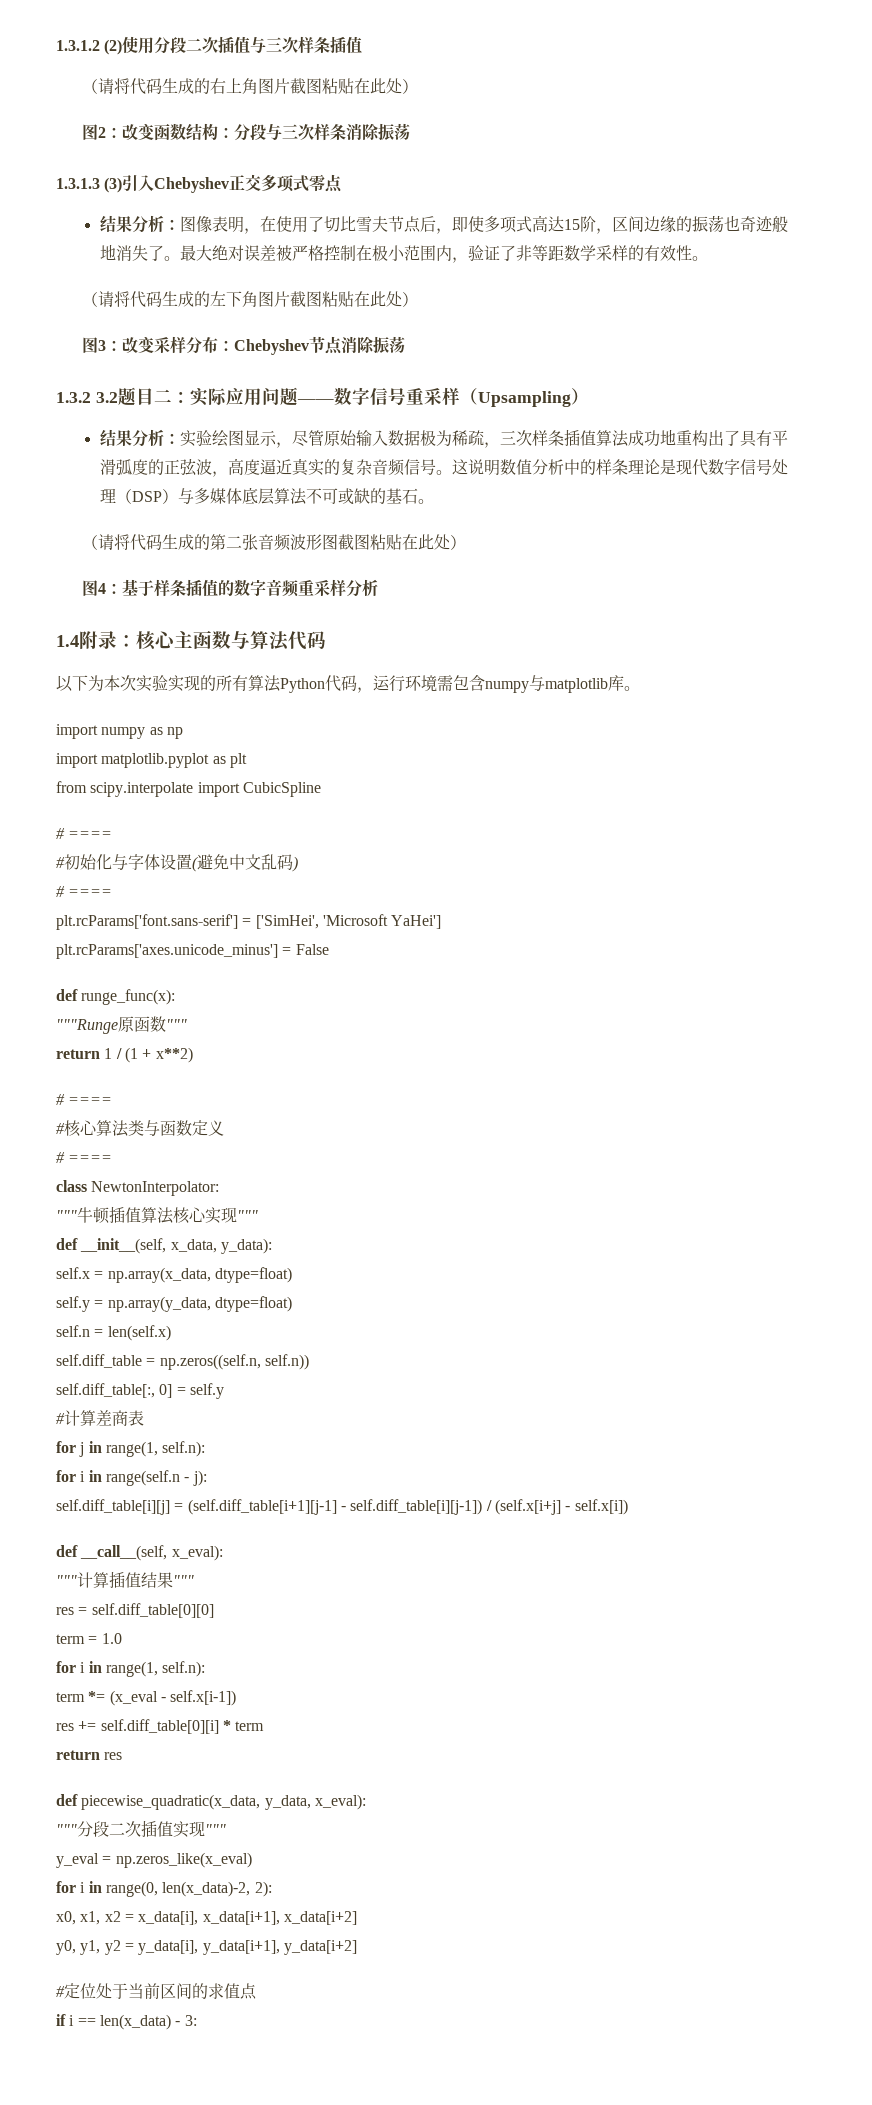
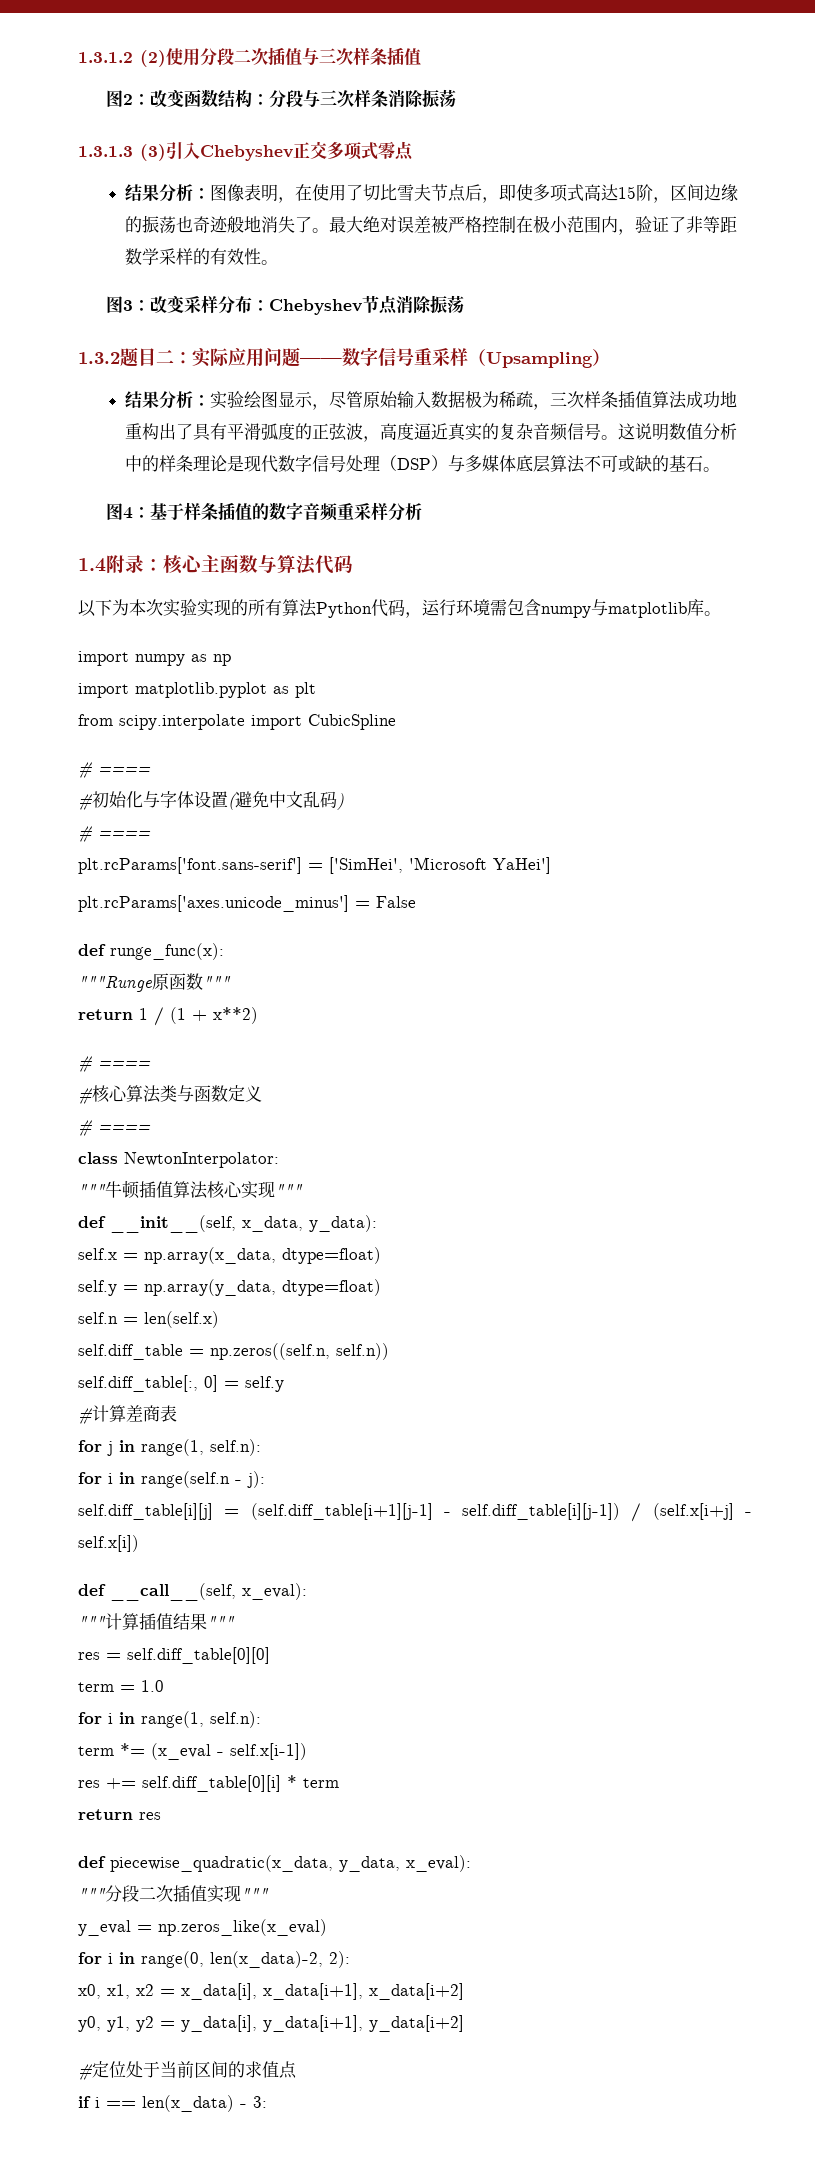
[81,78,418,95] // （请将代码生成的右上角图片截图粘贴在此处） -> (421, 57) none
[81,291,418,308] // （请将代码生成的左下角图片截图粘贴在此处） -> (279, 262) none
[95,392,118,403] 3.2 -> (120, 358) none
[81,534,466,551] // （请将代码生成的第二张音频波形图截图粘贴在此处） -> (721, 469) none

